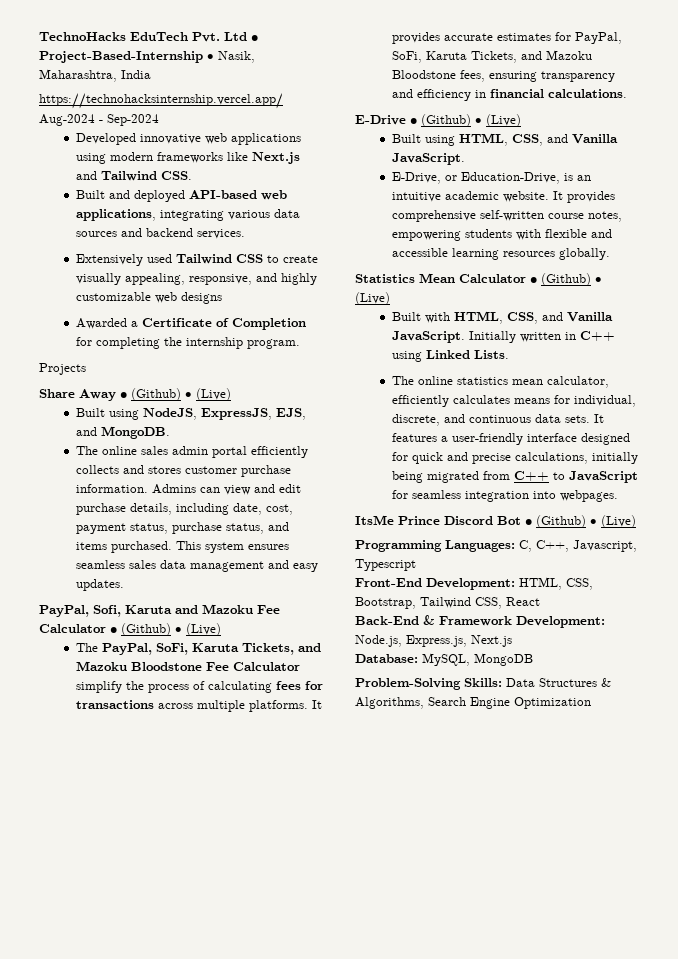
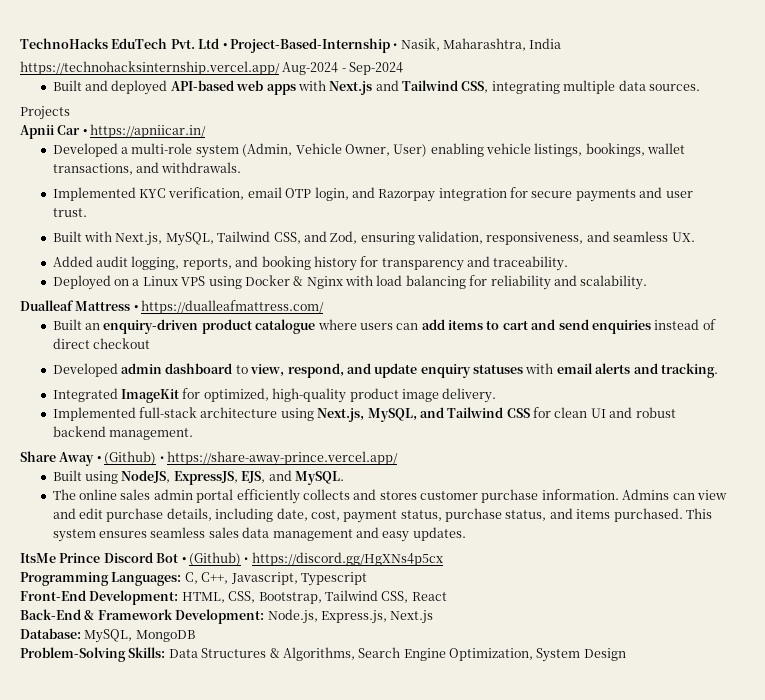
[75,133,301,145] [75,152,300,164] [75,171,192,181] // Developed innovative web applications using modern frameworks like Next.js and Tailwind CSS. -> (404, 68) none
[75,209,300,221] [75,228,245,239] [75,254,318,266] [75,273,317,285] [75,292,222,304] [75,318,306,330] [75,337,300,349] [39,363,86,375] applications, integrating various data sources and backend services. // Extensively used Tailwind CSS to create visually appealing, responsive, and highly customizable web designs // Awarded a Certificate of Completion for completing the internship program. // Projects -> [266,80,700,95] [20,106,70,120] [20,124,207,139] [52,143,686,158] [52,162,242,175] [52,187,693,202] [52,208,87,217] [52,231,695,246] [52,256,569,271] [52,275,648,290] [20,300,325,314] [52,319,716,334] [52,338,151,349] [52,363,718,378] [52,388,497,403] [52,407,676,422] [52,426,194,440] apps with Next.js and Tailwind CSS, integrating multiple data sources. // Projects // Apnii Car • https://apniicar.in/ // Developed a multi-role system (Admin, Vehicle Owner, User) enabling vehicle listings, bookings, wallet transactions, and withdrawals. // Implemented KYC verification, email OTP login, and Razorpay integration for secure payments and user trust. // Built with Next.js, MySQL, Tailwind CSS, and Zod, ensuring validation, responsiveness, and seamless UX. // Added audit logging, reports, and booking history for transparency and traceability. // Deployed on a Linux VPS using Docker & Nginx with load balancing for reliability and scalability. // Dualleaf Mattress • https://dualleafmattress.com/ // Built an enquiry-driven product catalogue where users can add items to cart and send enquiries instead of direct checkout // Developed admin dashboard to view, respond, and update enquiry statuses with email alerts and tracking. // Integrated ImageKit for optimized, high-quality product image delivery. // Implemented full-stack architecture using Next.js, MySQL, and Tailwind CSS for clean UI and robust backend management.
[196,388,231,401] (Live) -> [166,451,398,466] https://share-away-prince.vercel.app/
[100,426,170,439] MongoDB. -> [294,471,344,485] MySQL.
[39,604,280,617] [39,623,221,636] [75,643,321,655] [75,661,300,671] [75,681,323,693] [75,700,322,712] [391,32,622,44] [391,50,592,63] [391,70,615,82] [391,89,627,101] [355,114,521,127] [391,133,618,146] [391,153,465,165] [391,172,591,184] [391,191,615,203] [391,210,622,222] [391,229,612,241] [391,248,610,260] [355,273,602,286] [355,292,390,305] [391,311,613,324] [391,331,615,343] [391,350,509,362] [391,376,609,388] [391,395,636,407] [391,414,604,426] [391,433,630,445] [391,452,638,464] [391,471,638,483] [391,490,618,502] // PayPal, Sofi, Karuta and Mazoku Fee Calculator • (Github) • (Live) // The PayPal, SoFi, Karuta Tickets, and Mazoku Bloodstone Fee Calculator simplify the process of calculating fees for transactions across multiple platforms. It provides accurate estimates for PayPal, SoFi, Karuta Tickets, and Mazoku Bloodstone fees, ensuring transparency and efficiency in financial calculations. // E-Drive • (Github) • (Live) // Built using HTML, CSS, and Vanilla JavaScript. // E-Drive, or Education-Drive, is an intuitive academic website. It provides comprehensive self-written course notes, empowering students with flexible and accessible learning resources globally. // Statistics Mean Calculator • (Github) • (Live) // Built with HTML, CSS, and Vanilla JavaScript. Initially written in C++ using Linked Lists. // The online statistics mean calculator, efficiently calculates means for individual, discrete, and continuous data sets. It features a user-friendly interface designed for quick and precise calculations, initially being migrated from C++ to JavaScript for seamless integration into webpages. -> (466, 534) none
[601,515,636,528] (Live) -> [251,552,443,566] https://discord.gg/HgXNs4p5cx
[514,697,591,709] Optimization -> [449,648,626,662] Optimization, System Design

